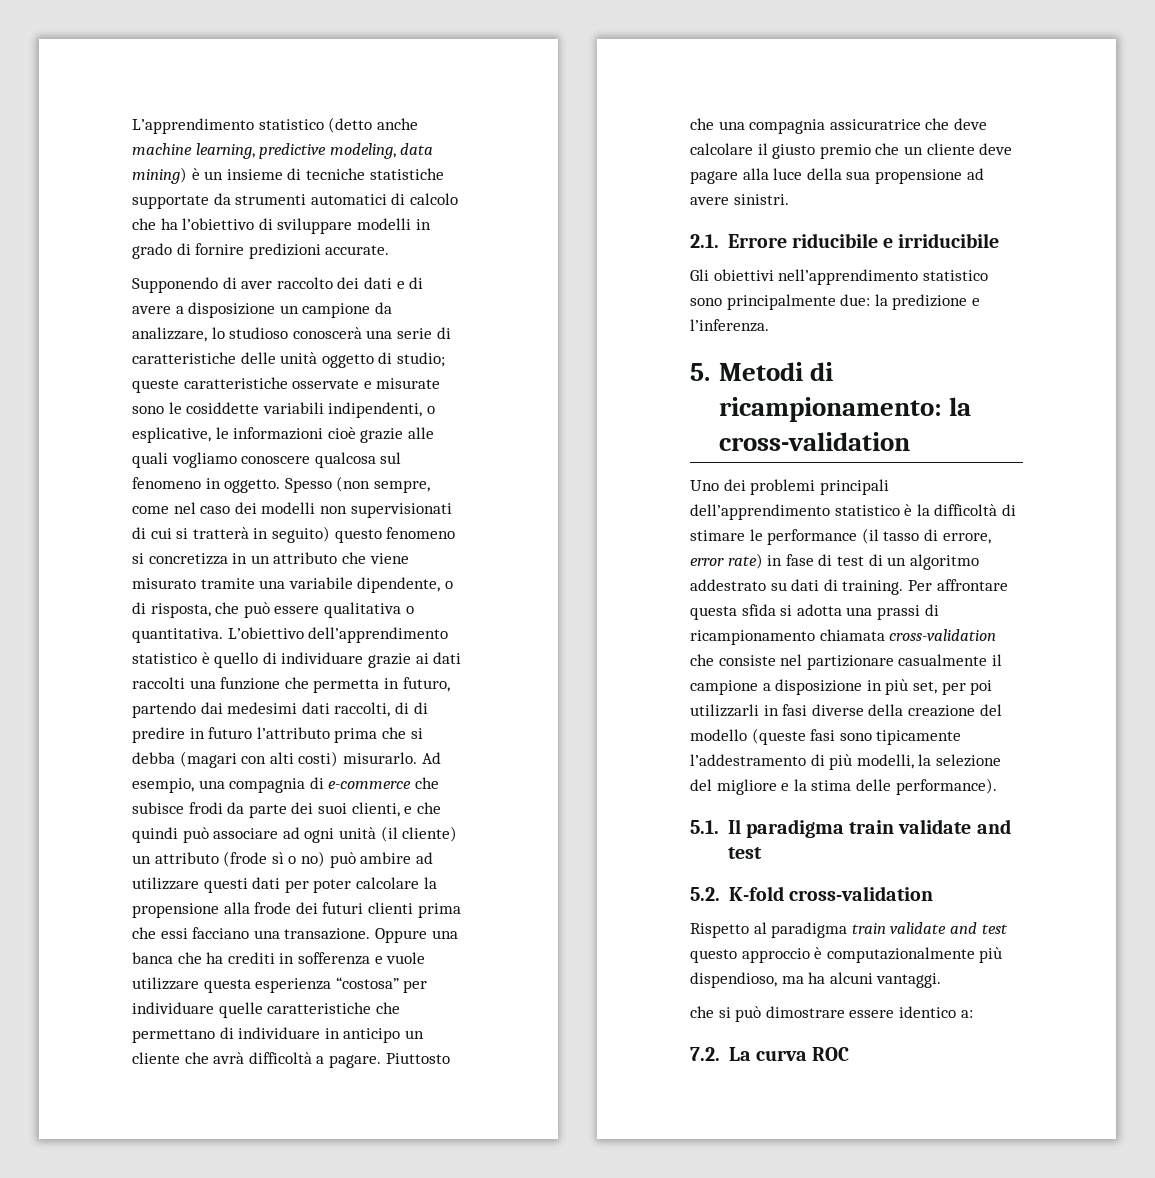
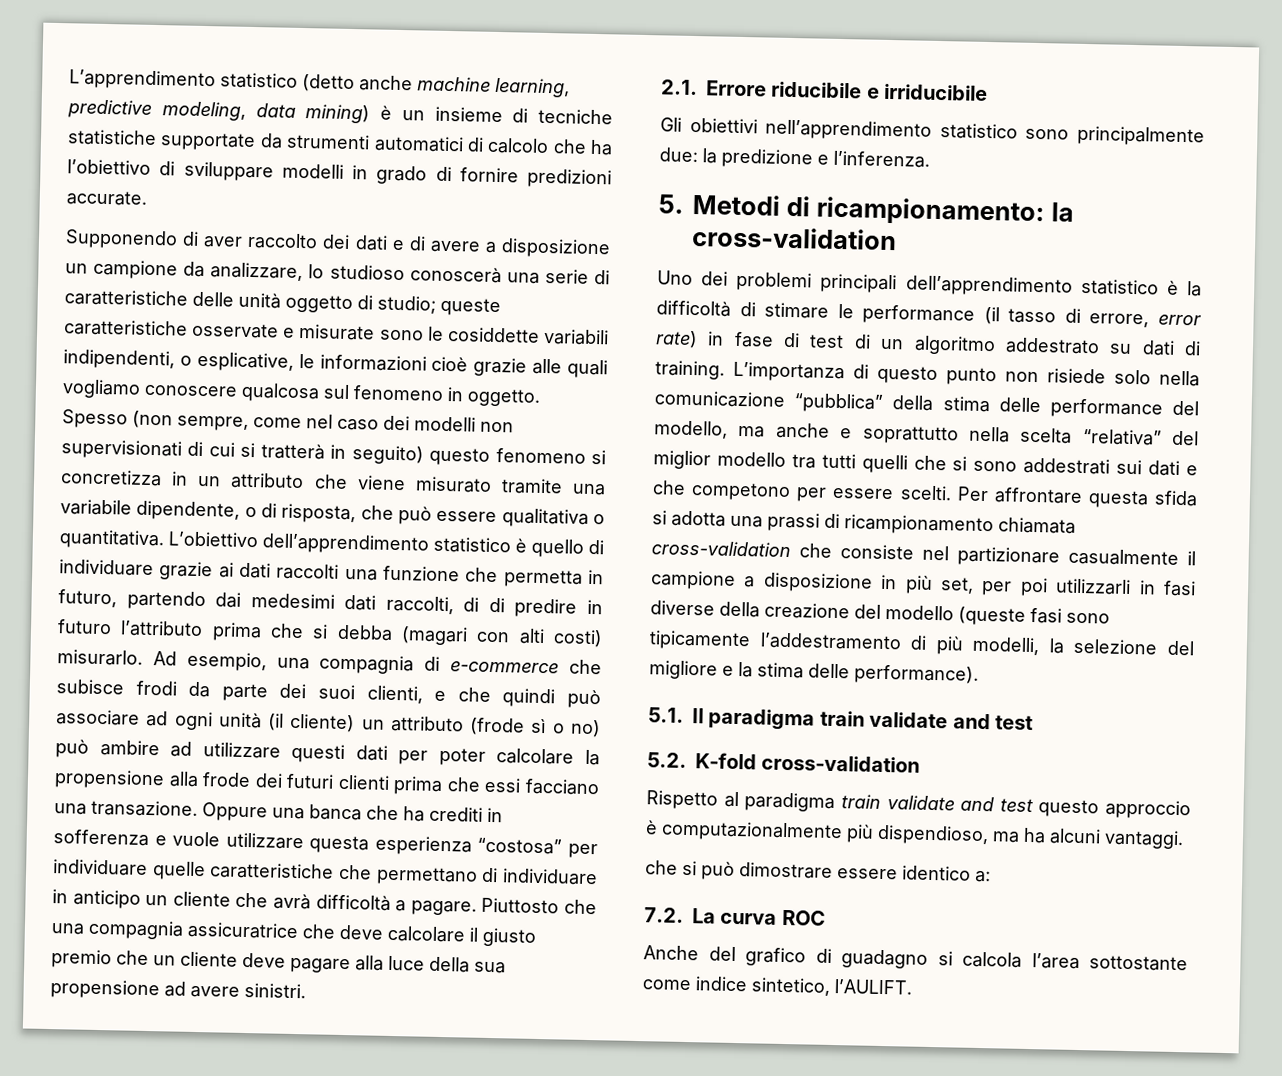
(904, 587) none -> [733,361,1200,387] [654,390,1199,419] [654,420,1199,446] [653,450,1198,477] [652,480,952,502] L’importanza di questo punto non risiede solo nella comunicazione “pubblica” della stima delle performance del modello, ma anche e soprattutto nella scelta “relativa” del miglior modello tra tutti quelli che si sono addestrati sui dati e che competono per essere scelti.
(850, 1054) none -> [643,945,1188,972] [642,976,913,996] // Anche del grafico di guadagno si calcola l’area sottostante come indice sintetico, l’AULIFT.

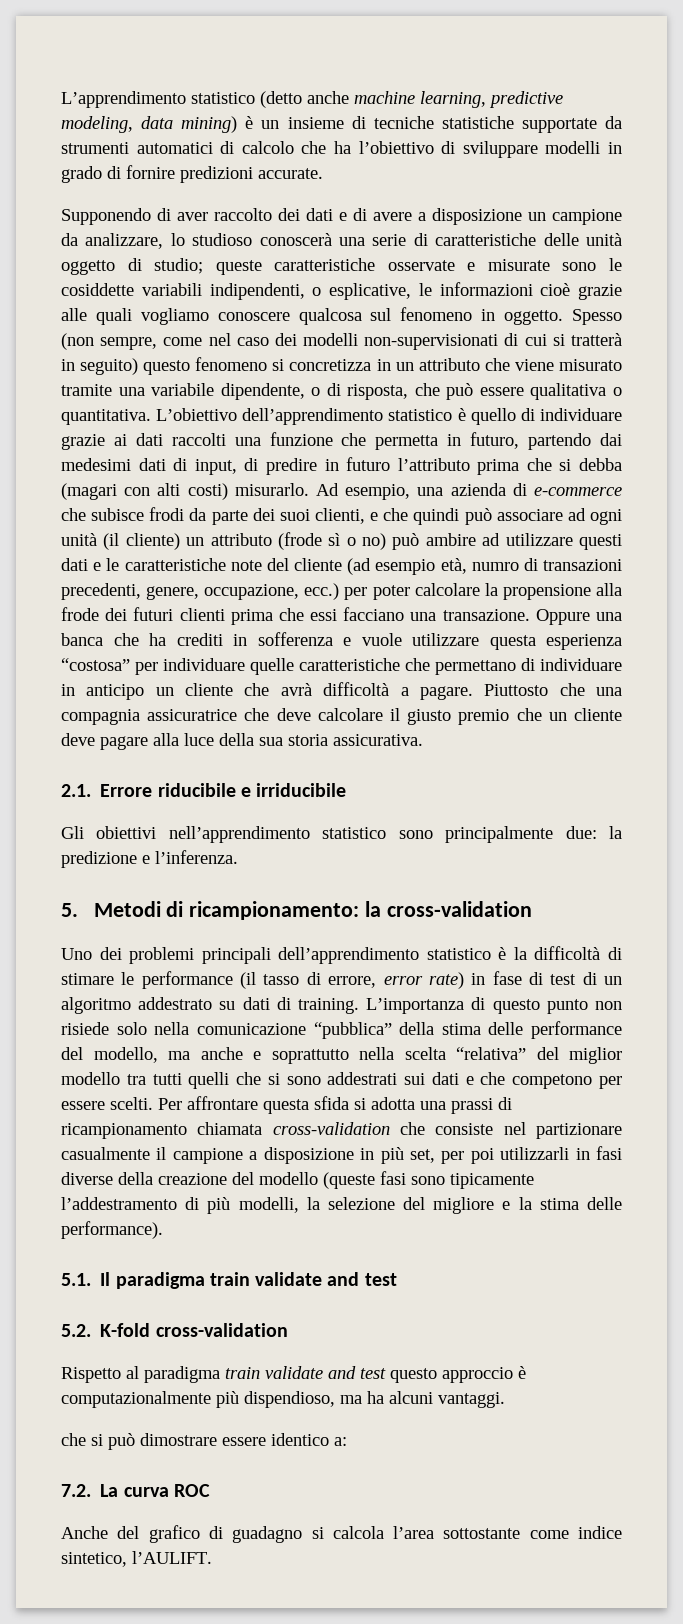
[480,421,514,433] [61,439,182,460] non supervisionati -> [364,334,499,350] non-supervisionati
[385,595,480,615] raccolti, di -> [173,458,237,475] di input,
[319,654,415,675] compagnia -> [450,483,506,496] azienda
(388, 753) none -> [93,558,623,575] [61,583,340,600] e le caratteristiche note del cliente (ad esempio età, numro di transazioni precedenti, genere, occupazione, ecc.)
[50,979,306,1000] propensione ad avere sinistri. -> [288,734,423,746] storia assicurativa.

